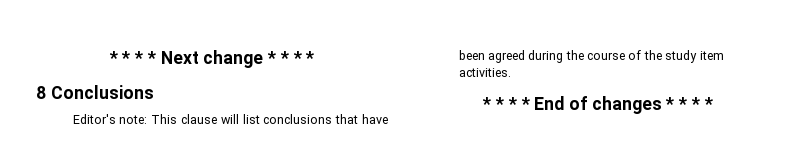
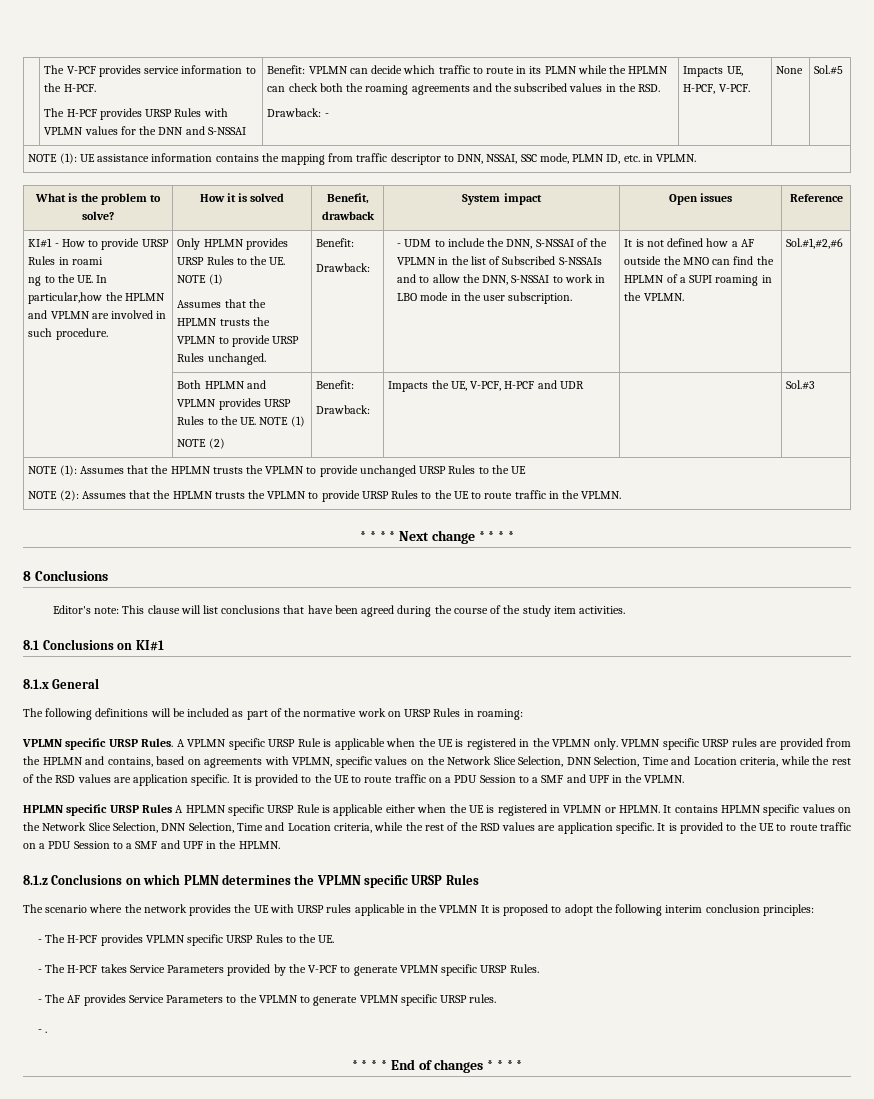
(108, 57) none -> [44,65,256,77] [44,83,96,92] [44,108,228,120] [44,126,246,135] [267,65,669,74] [267,83,661,95] [267,108,329,117] [683,66,743,77] [683,84,750,94] [776,66,804,74] [814,65,844,75] [28,153,697,165] [35,193,161,205] [82,211,114,220] [199,193,285,202] [326,193,369,204] [321,211,375,220] [462,193,542,205] [668,193,733,205] [789,194,843,202] [28,238,169,250] [28,256,103,265] [28,274,108,286] [28,292,165,304] [28,310,167,319] [28,328,108,340] [177,238,288,250] [177,256,286,265] [177,274,223,285] [177,299,266,308] [177,317,270,326] [177,335,300,347] [177,353,266,365] [316,238,355,247] [316,263,371,272] [397,238,608,249] [397,256,602,265] [397,274,606,285] [397,292,573,304] [624,238,754,247] [624,256,774,265] [624,274,772,286] [624,292,684,301] [786,238,844,249] [177,380,266,389] [177,398,291,410] [177,416,305,427] [177,438,225,449] [316,380,355,389] [316,405,371,414] [388,380,584,392] [786,380,816,390] [28,465,527,477] [28,490,622,502] | The V-PCF provides service information to the H-PCF. // The H-PCF provides URSP Rules with VPLMN values for the DNN and S-NSSAI | Benefit: VPLMN can decide which traffic to route in its PLMN while the HPLMN can check both the roaming agreements and the subscribed values in the RSD. // Drawback: - | Impacts UE, H-PCF, V-PCF. | None | Sol.#5 // NOTE (1): UE assistance information contains the mapping from traffic descriptor to DNN, NSSAI, SSC mode, PLMN ID, etc. in VPLMN. // What is the problem to solve? | How it is solved | Benefit, drawback | System impact | Open issues | Reference // KI#1 - How to provide URSP Rules in roami // ng to the UE. In particular,how the HPLMN and VPLMN are involved in such procedure. | Only HPLMN provides URSP Rules to the UE. NOTE (1) // Assumes that the HPLMN trusts the VPLMN to provide URSP Rules unchanged. | Benefit: // Drawback: | - UDM to include the DNN, S-NSSAI of the VPLMN in the list of Subscribed S-NSSAIs and to allow the DNN, S-NSSAI to work in LBO mode in the user subscription. | It is not defined how a AF outside the MNO can find the HPLMN of a SUPI roaming in the VPLMN. | Sol.#1,#2,#6 // | Both HPLMN and VPLMN provides URSP Rules to the UE. NOTE (1) // NOTE (2) | Benefit: // Drawback: | Impacts the UE, V-PCF, H-PCF and UDR | | Sol.#3 // NOTE (1): Assumes that the HPLMN trusts the VPLMN to provide unchanged URSP Rules to the UE // NOTE (2): Assumes that the HPLMN trusts the VPLMN to provide URSP Rules to the UE to route traffic in the VPLMN. //
(511, 72) none -> [23,639,164,651] [23,678,100,689] [23,708,523,720] [22,738,851,750] [23,756,851,768] [23,774,685,786] [23,804,851,816] [23,822,851,834] [23,840,280,849] [23,874,479,888] [23,904,814,916] [37,934,335,946] [37,964,539,976] [37,994,497,1006] [37,1029,48,1033] // 8.1 Conclusions on KI#1 // 8.1.x General // The following definitions will be included as part of the normative work on URSP Rules in roaming: // VPLMN specific URSP Rules. A VPLMN specific URSP Rule is applicable when the UE is registered in the VPLMN only. VPLMN specific URSP rules are provided from the HPLMN and contains, based on agreements with VPLMN, specific values on the Network Slice Selection, DNN Selection, Time and Location criteria, while the rest of the RSD values are application specific. It is provided to the UE to route traffic on a PDU Session to a SMF and UPF in the VPLMN. // HPLMN specific URSP Rules A HPLMN specific URSP Rule is applicable either when the UE is registered in VPLMN or HPLMN. It contains HPLMN specific values on the Network Slice Selection, DNN Selection, Time and Location criteria, while the rest of the RSD values are application specific. It is provided to the UE to route traffic on a PDU Session to a SMF and UPF in the HPLMN. // 8.1.z Conclusions on which PLMN determines the VPLMN specific URSP Rules // The scenario where the network provides the UE with URSP rules applicable in the VPLMN It is proposed to adopt the following interim conclusion principles: // - The H-PCF provides VPLMN specific URSP Rules to the UE. // - The H-PCF takes Service Parameters provided by the V-PCF to generate VPLMN specific URSP Rules. // - The AF provides Service Parameters to the VPLMN to generate VPLMN specific URSP rules. // - .

